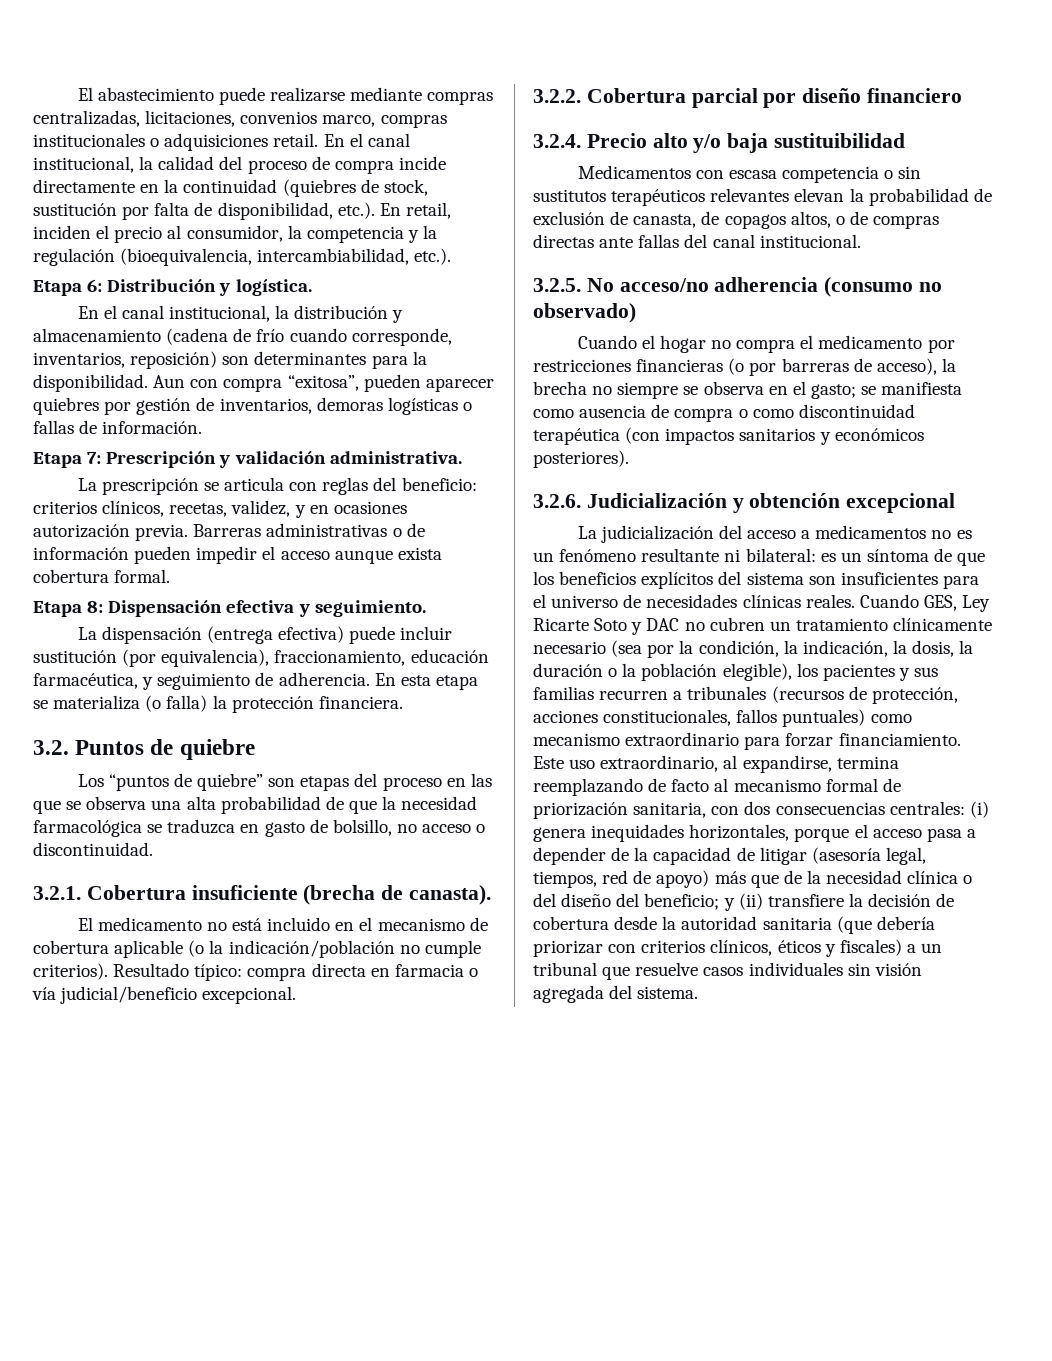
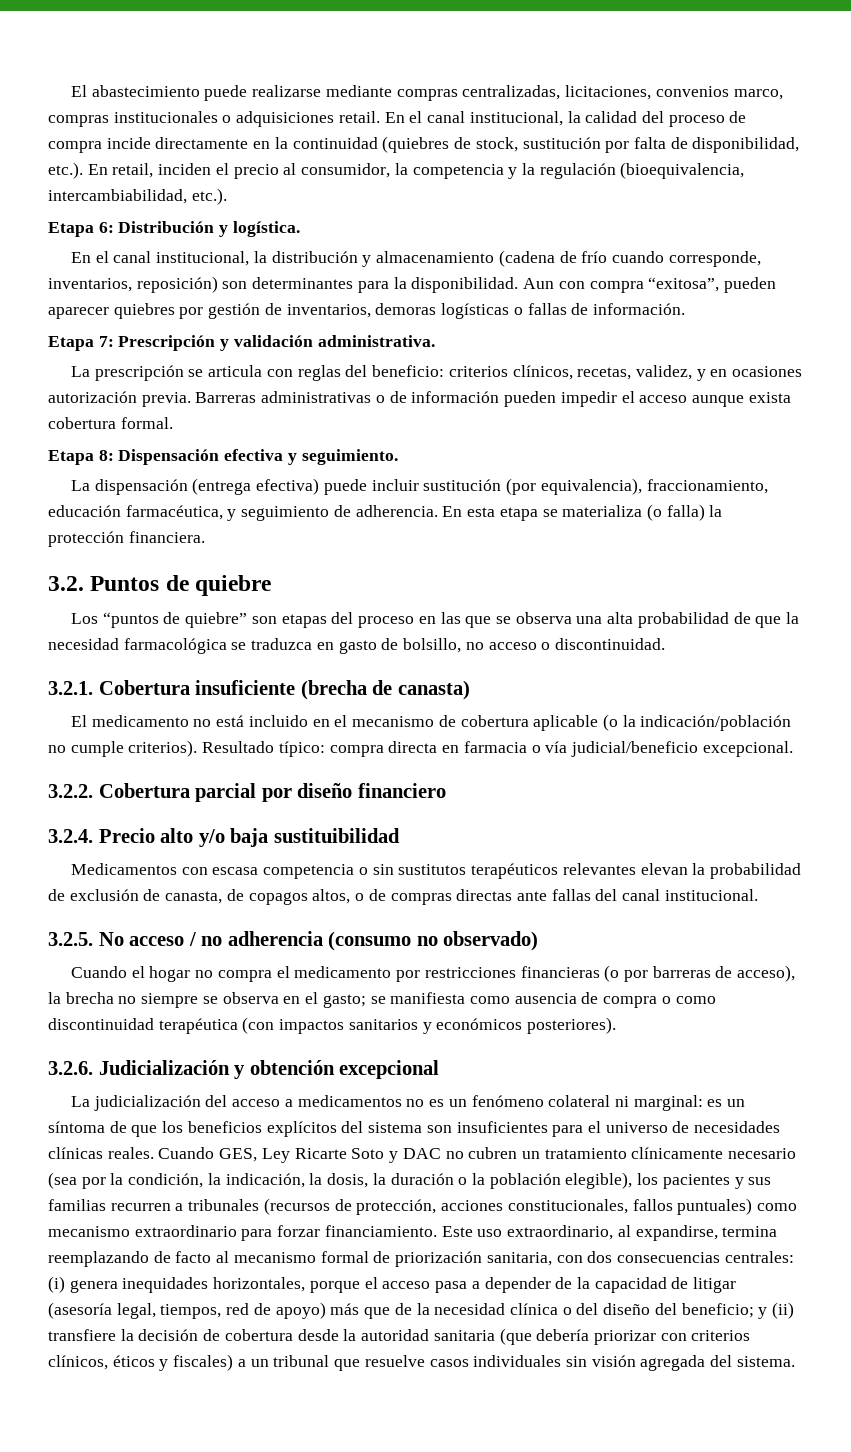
[409,885,492,905] canasta). -> [397,680,470,700] canasta)
[619,278,709,292] acceso/no -> [129,932,223,946] acceso / no
[641,548,816,562] resultante ni bilateral: -> [548,1095,703,1111] colateral ni marginal:

